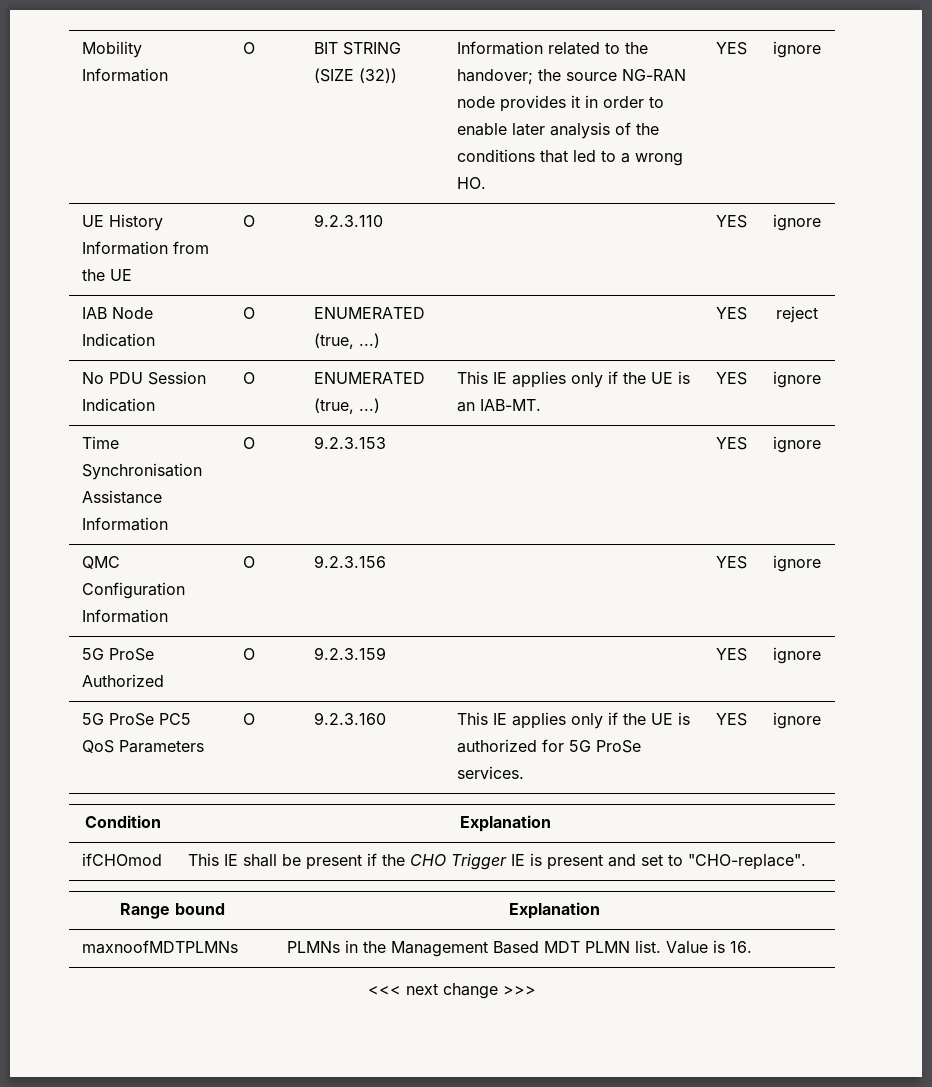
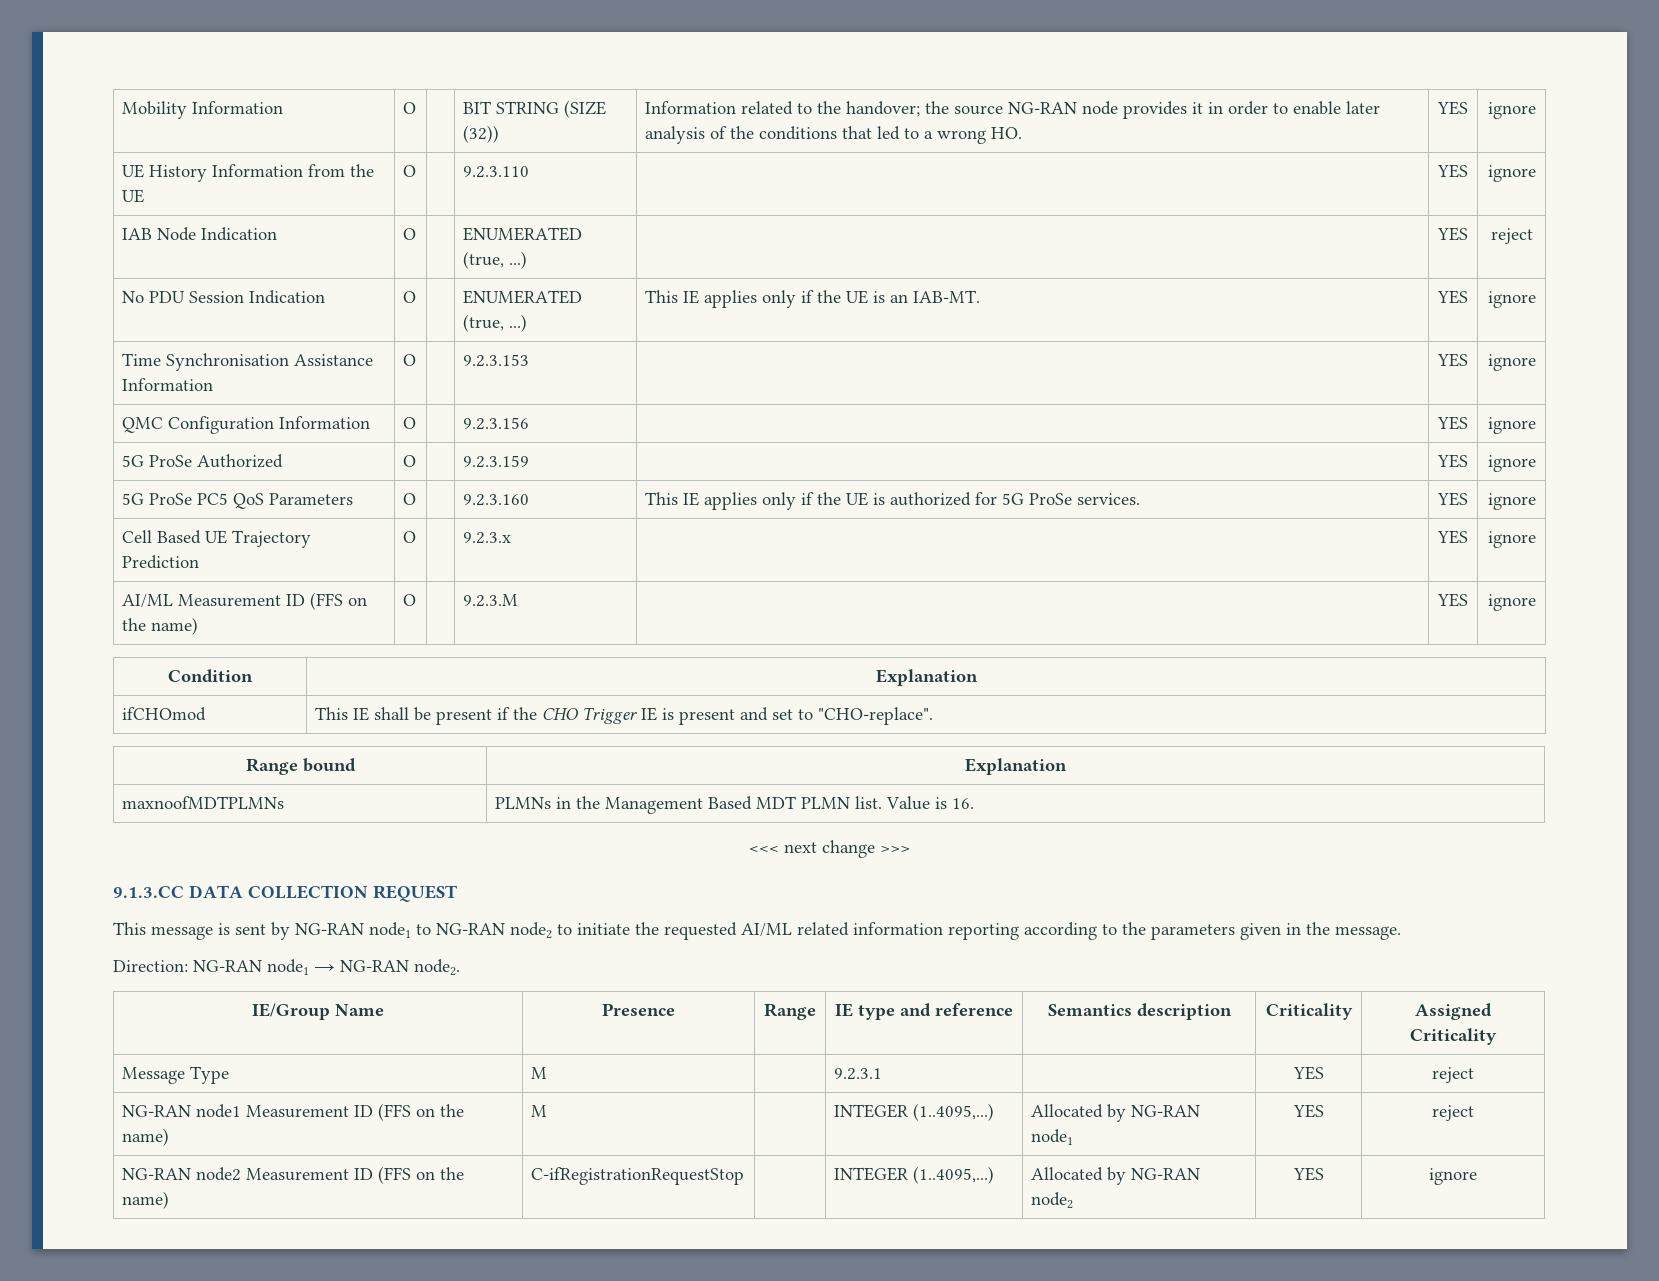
(821, 720) none -> [122,530,312,548] [122,555,200,569] [403,531,417,543] [463,532,512,544] [1437,530,1468,544] [1487,531,1536,548] [122,592,368,610] [122,617,199,635] [403,594,417,606] [463,594,519,607] [1437,593,1468,607] [1487,594,1536,611] // Cell Based UE Trajectory Prediction | O | | 9.2.3.x | | YES | ignore // AI/ML Measurement ID (FFS on the name) | O | | 9.2.3.M | | YES | ignore
(536, 990) none -> [113,885,457,902] [113,922,1401,940] [113,959,460,976] [252,1003,384,1020] [602,1003,675,1016] [764,1003,816,1020] [835,1003,1013,1020] [1047,1003,1232,1020] [1265,1003,1353,1020] [1415,1003,1492,1020] [1410,1028,1497,1045] [122,1066,230,1084] [531,1067,548,1079] [834,1068,883,1080] [1292,1066,1324,1080] [1432,1067,1474,1083] [122,1103,465,1121] [122,1128,170,1146] [531,1105,548,1117] [834,1103,995,1121] [1031,1104,1201,1122] [1031,1129,1074,1145] [1292,1104,1324,1118] [1432,1105,1474,1121] [122,1166,465,1184] [122,1191,170,1209] [531,1167,745,1185] [834,1166,995,1184] [1031,1167,1201,1185] [1031,1192,1074,1209] [1292,1167,1324,1181] [1429,1168,1477,1185] // 9.1.3.CC DATA COLLECTION REQUEST // This message is sent by NG-RAN node1 to NG-RAN node2 to initiate the requested AI/ML related information reporting according to the parameters given in the message. // Direction: NG-RAN node1 → NG-RAN node2. // IE/Group Name | Presence | Range | IE type and reference | Semantics description | Criticality | Assigned Criticality // Message Type | M | | 9.2.3.1 | | YES | reject // NG-RAN node1 Measurement ID (FFS on the name) | M | | INTEGER (1..4095,...) | Allocated by NG-RAN node1 | YES | reject // NG-RAN node2 Measurement ID (FFS on the name) | C-ifRegistrationRequestStop | | INTEGER (1..4095,...) | Allocated by NG-RAN node2 | YES | ignore

